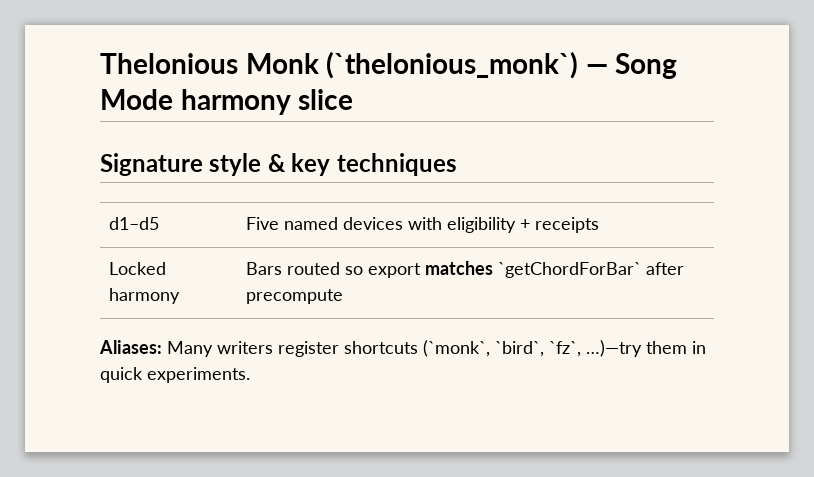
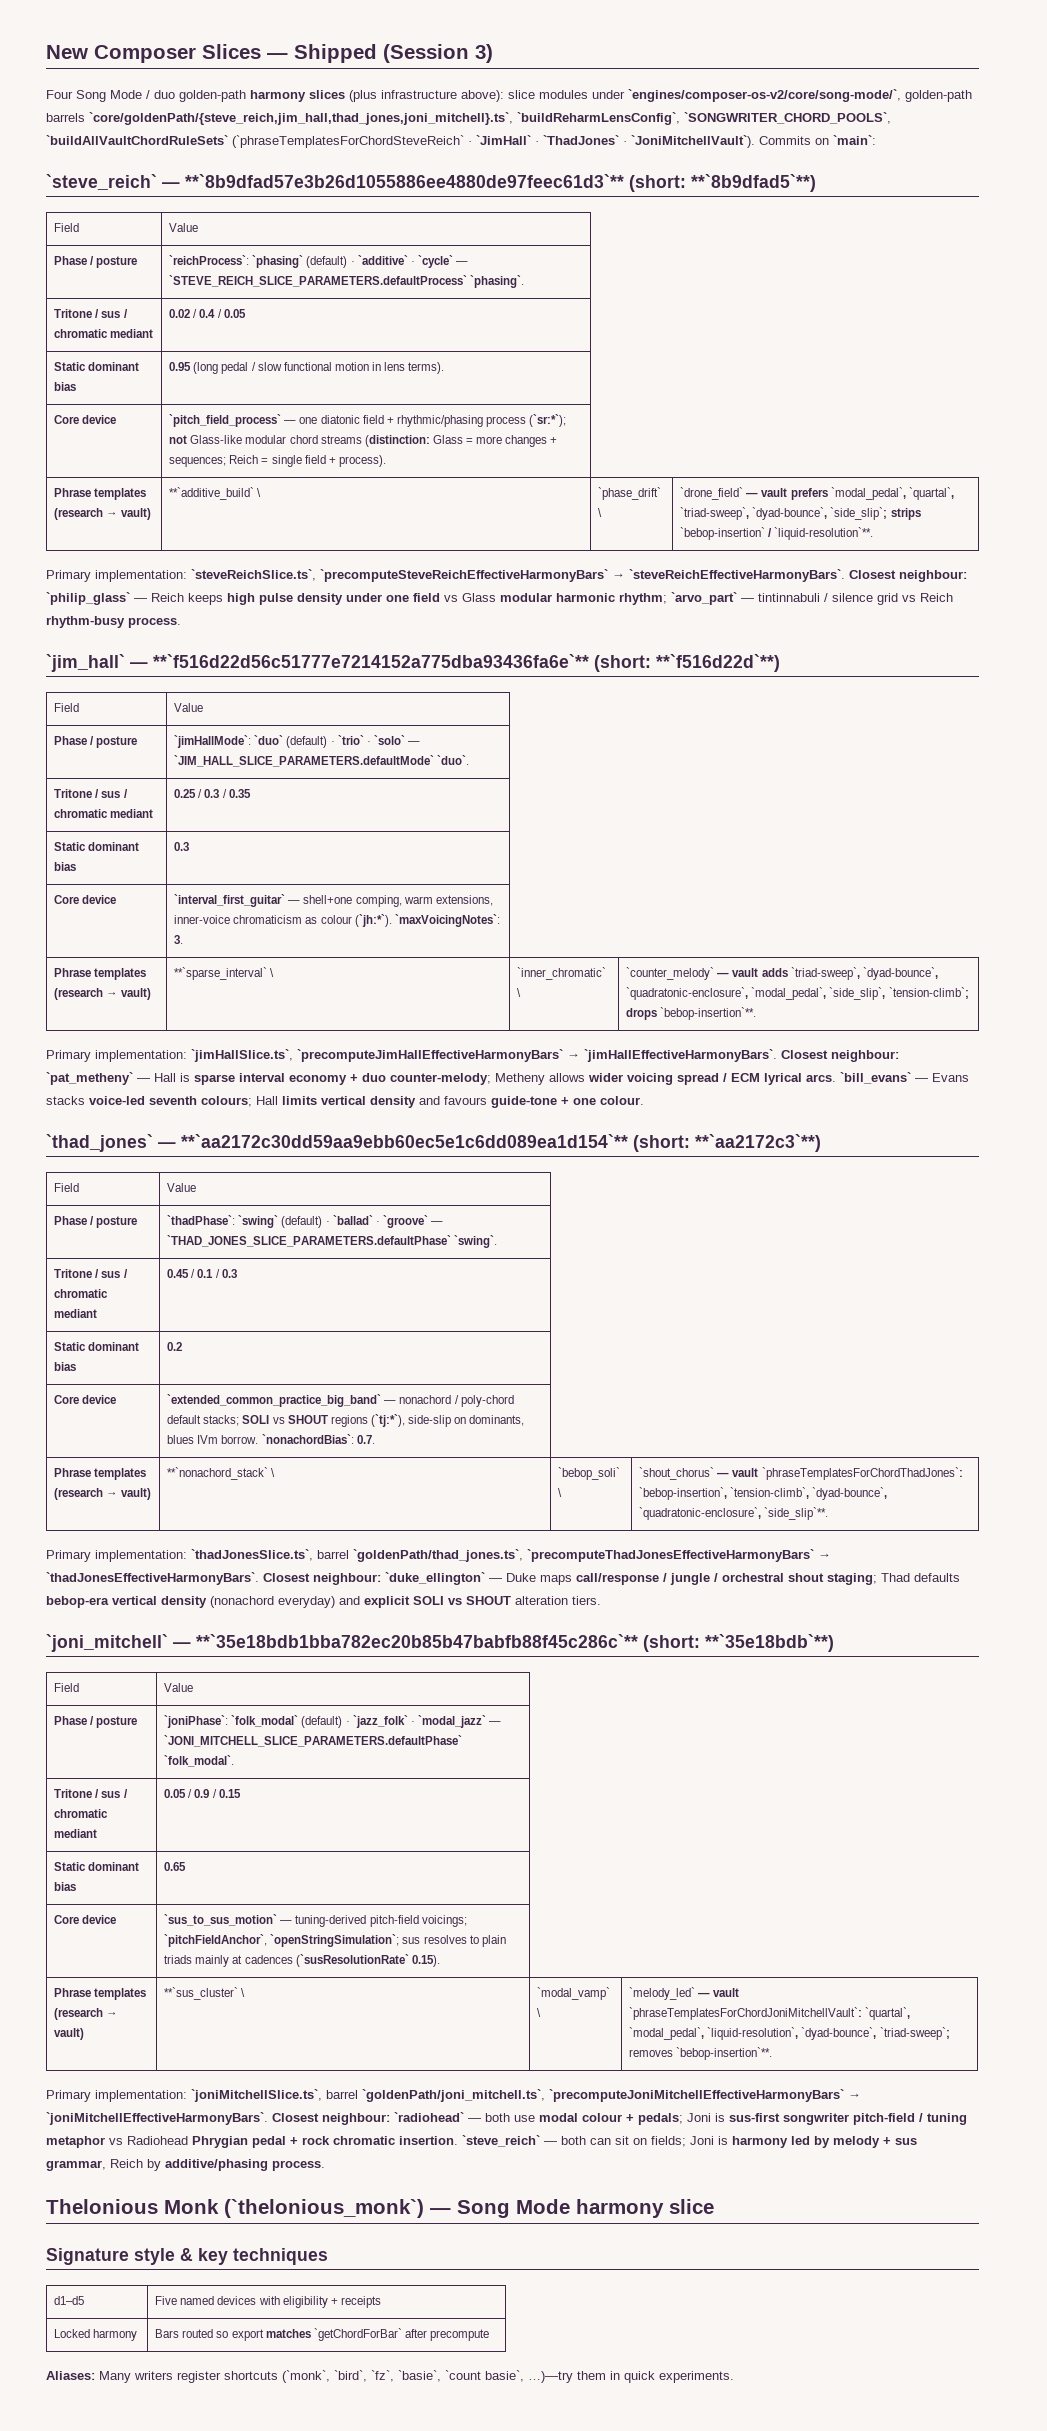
(100, 63) none -> [46,44,493,63] [46,89,972,102] [46,112,891,125] [46,135,876,148] [46,174,816,192] [54,223,80,232] [169,223,199,232] [54,256,138,268] [169,255,468,268] [169,275,525,288] [54,309,128,318] [54,329,154,338] [169,309,246,318] [54,362,140,371] [54,382,77,391] [169,362,445,374] [54,415,117,424] [169,414,567,427] [169,435,558,447] [169,455,386,467] [54,488,147,500] [54,508,152,520] [169,487,262,500] [598,487,662,500] [598,508,603,517] [680,487,954,500] [680,507,921,520] [680,527,874,540] [46,569,967,582] [46,592,953,605] [46,616,181,628] [46,654,780,672] [54,703,80,712] [174,703,204,712] [54,736,138,748] [174,735,420,748] [174,755,470,767] [54,789,128,798] [54,809,154,818] [174,789,251,798] [54,842,140,851] [54,862,77,871] [174,842,190,851] [54,895,117,904] [174,894,493,907] [174,914,500,927] [174,935,184,944] [54,968,147,980] [54,988,152,1000] [174,967,275,980] [517,967,607,980] [517,988,522,997] [626,967,938,980] [626,987,969,1000] [626,1007,757,1020] [46,1049,899,1062] [46,1072,969,1085] [46,1096,644,1108] [46,1134,821,1152] [54,1183,80,1192] [167,1183,197,1192] [54,1216,138,1228] [167,1215,443,1228] [167,1235,498,1248] [54,1269,128,1278] [54,1289,109,1298] [54,1309,98,1318] [167,1269,237,1278] [54,1342,140,1351] [54,1362,77,1371] [167,1342,183,1351] [54,1395,117,1404] [167,1394,514,1407] [167,1414,525,1427] [167,1434,375,1444] [54,1468,147,1480] [54,1488,152,1500] [167,1467,276,1480] [558,1467,621,1480] [558,1488,563,1497] [639,1467,963,1480] [639,1487,888,1500] [639,1507,829,1520] [46,1549,831,1562] [46,1572,960,1585] [46,1596,601,1608] [46,1634,834,1652] [54,1683,80,1692] [164,1683,194,1692] [54,1716,138,1728] [164,1715,501,1728] [164,1735,463,1747] [164,1755,235,1767] [54,1789,128,1798] [54,1809,109,1818] [54,1829,98,1838] [164,1789,241,1798] [54,1862,140,1871] [54,1882,77,1891] [164,1862,187,1871] [54,1915,117,1924] [164,1914,467,1927] [164,1934,506,1947] [164,1954,440,1967] [54,1988,147,2000] [54,2008,119,2020] [54,2028,85,2040] [164,1987,246,2000] [537,1987,611,2000] [537,2008,542,2017] [629,1987,740,2000] [629,2007,911,2020] [629,2027,950,2040] [629,2047,773,2060] [46,2089,861,2102] [46,2112,967,2125] [46,2135,917,2148] [46,2159,325,2171] New Composer Slices — Shipped (Session 3) // Four Song Mode / duo golden-path harmony slices (plus infrastructure above): slice modules under `engines/composer-os-v2/core/song-mode/`, golden-path barrels `core/goldenPath/{steve_reich,jim_hall,thad_jones,joni_mitchell}.ts`, `buildReharmLensConfig`, `SONGWRITER_CHORD_POOLS`, `buildAllVaultChordRuleSets` (`phraseTemplatesForChordSteveReich` · `JimHall` · `ThadJones` · `JoniMitchellVault`). Commits on `main`: // `steve_reich` — **`8b9dfad57e3b26d1055886ee4880de97feec61d3`** (short: **`8b9dfad5`**) // Field | Value // Phase / posture | `reichProcess`: `phasing` (default) · `additive` · `cycle` — `STEVE_REICH_SLICE_PARAMETERS.defaultProcess` `phasing`. // Tritone / sus / chromatic mediant | 0.02 / 0.4 / 0.05 // Static dominant bias | 0.95 (long pedal / slow functional motion in lens terms). // Core device | `pitch_field_process` — one diatonic field + rhythmic/phasing process (`sr:*`); not Glass-like modular chord streams (distinction: Glass = more changes + sequences; Reich = single field + process). // Phrase templates (research → vault) | **`additive_build` \ | `phase_drift` \ | `drone_field` — vault prefers `modal_pedal`, `quartal`, `triad-sweep`, `dyad-bounce`, `side_slip`; strips `bebop-insertion` / `liquid-resolution`**. // Primary implementation: `steveReichSlice.ts`, `precomputeSteveReichEffectiveHarmonyBars` → `steveReichEffectiveHarmonyBars`. Closest neighbour: `philip_glass` — Reich keeps high pulse density under one field vs Glass modular harmonic rhythm; `arvo_part` — tintinnabuli / silence grid vs Reich rhythm-busy process. // `jim_hall` — **`f516d22d56c51777e7214152a775dba93436fa6e`** (short: **`f516d22d`**) // Field | Value // Phase / posture | `jimHallMode`: `duo` (default) · `trio` · `solo` — `JIM_HALL_SLICE_PARAMETERS.defaultMode` `duo`. // Tritone / sus / chromatic mediant | 0.25 / 0.3 / 0.35 // Static dominant bias | 0.3 // Core device | `interval_first_guitar` — shell+one comping, warm extensions, inner-voice chromaticism as colour (`jh:*`). `maxVoicingNotes`: 3. // Phrase templates (research → vault) | **`sparse_interval` \ | `inner_chromatic` \ | `counter_melody` — vault adds `triad-sweep`, `dyad-bounce`, `quadratonic-enclosure`, `modal_pedal`, `side_slip`, `tension-climb`; drops `bebop-insertion`**. // Primary implementation: `jimHallSlice.ts`, `precomputeJimHallEffectiveHarmonyBars` → `jimHallEffectiveHarmonyBars`. Closest neighbour: `pat_metheny` — Hall is sparse interval economy + duo counter-melody; Metheny allows wider voicing spread / ECM lyrical arcs. `bill_evans` — Evans stacks voice-led seventh colours; Hall limits vertical density and favours guide-tone + one colour. // `thad_jones` — **`aa2172c30dd59aa9ebb60ec5e1c6dd089ea1d154`** (short: **`aa2172c3`**) // Field | Value // Phase / posture | `thadPhase`: `swing` (default) · `ballad` · `groove` — `THAD_JONES_SLICE_PARAMETERS.defaultPhase` `swing`. // Tritone / sus / chromatic mediant | 0.45 / 0.1 / 0.3 // Static dominant bias | 0.2 // Core device | `extended_common_practice_big_band` — nonachord / poly-chord default stacks; SOLI vs SHOUT regions (`tj:*`), side-slip on dominants, blues IVm borrow. `nonachordBias`: 0.7. // Phrase templates (research → vault) | **`nonachord_stack` \ | `bebop_soli` \ | `shout_chorus` — vault `phraseTemplatesForChordThadJones`: `bebop-insertion`, `tension-climb`, `dyad-bounce`, `quadratonic-enclosure`, `side_slip`**. // Primary implementation: `thadJonesSlice.ts`, barrel `goldenPath/thad_jones.ts`, `precomputeThadJonesEffectiveHarmonyBars` → `thadJonesEffectiveHarmonyBars`. Closest neighbour: `duke_ellington` — Duke maps call/response / jungle / orchestral shout staging; Thad defaults bebop-era vertical density (nonachord everyday) and explicit SOLI vs SHOUT alteration tiers. // `joni_mitchell` — **`35e18bdb1bba782ec20b85b47babfb88f45c286c`** (short: **`35e18bdb`**) // Field | Value // Phase / posture | `joniPhase`: `folk_modal` (default) · `jazz_folk` · `modal_jazz` — `JONI_MITCHELL_SLICE_PARAMETERS.defaultPhase` `folk_modal`. // Tritone / sus / chromatic mediant | 0.05 / 0.9 / 0.15 // Static dominant bias | 0.65 // Core device | `sus_to_sus_motion` — tuning-derived pitch-field voicings; `pitchFieldAnchor`, `openStringSimulation`; sus resolves to plain triads mainly at cadences (`susResolutionRate` 0.15). // Phrase templates (research → vault) | **`sus_cluster` \ | `modal_vamp` \ | `melody_led` — vault `phraseTemplatesForChordJoniMitchellVault`: `quartal`, `modal_pedal`, `liquid-resolution`, `dyad-bounce`, `triad-sweep`; removes `bebop-insertion`**. // Primary implementation: `joniMitchellSlice.ts`, barrel `goldenPath/joni_mitchell.ts`, `precomputeJoniMitchellEffectiveHarmonyBars` → `joniMitchellEffectiveHarmonyBars`. Closest neighbour: `radiohead` — both use modal colour + pedals; Joni is sus-first songwriter pitch-field / tuning metaphor vs Radiohead Phrygian pedal + rock chromatic insertion. `steve_reich` — both can sit on fields; Joni is harmony led by melody + sus grammar, Reich by additive/phasing process. //
(581, 349) none -> [398,2370,524,2382] `basie`, `count basie`,

